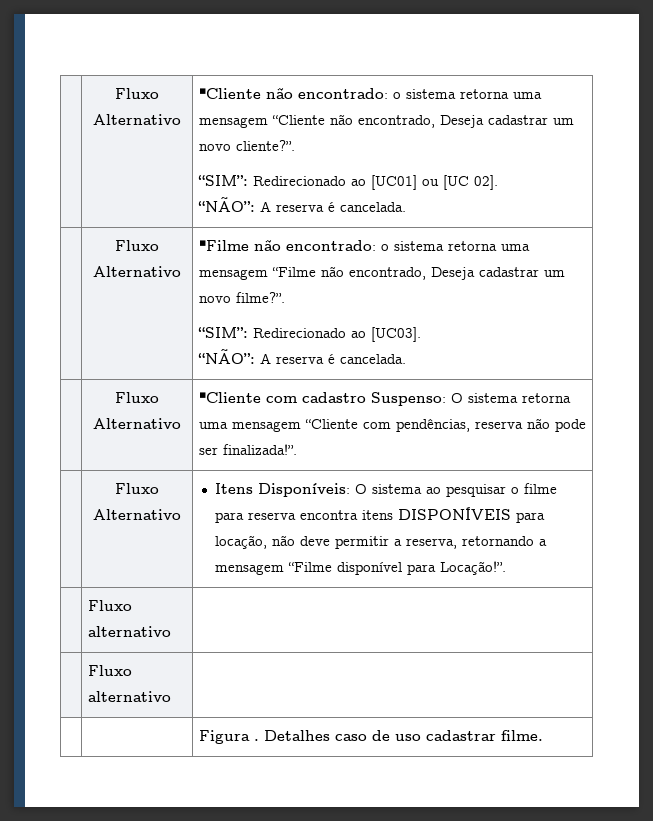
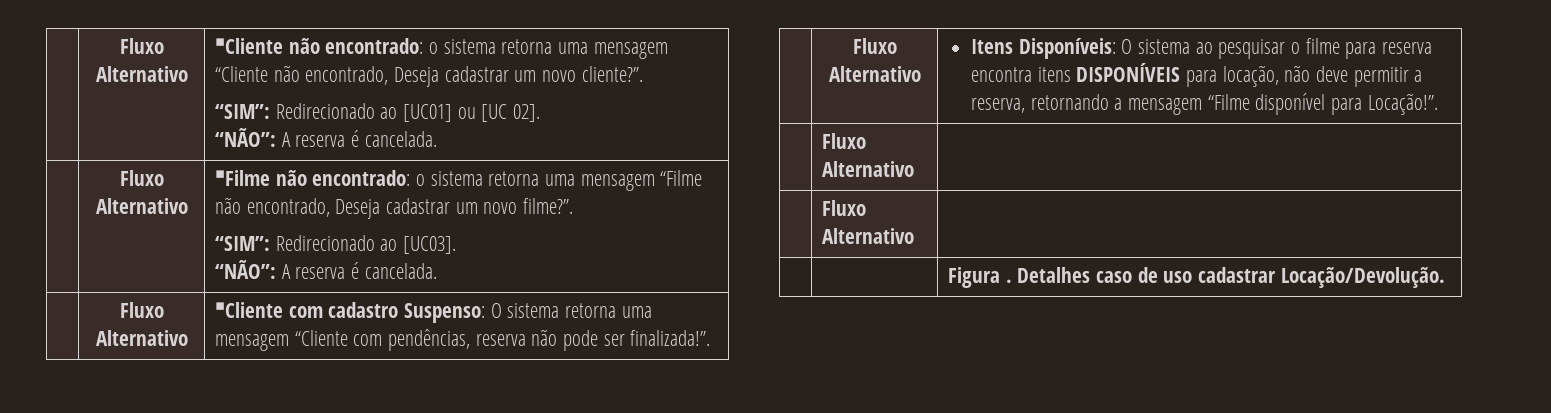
[87,626,171,637] [87,665,132,676] [87,691,171,702] alternativo | // | Fluxo alternativo -> [821,161,914,177] [821,200,866,216] [821,228,914,244] Alternativo | // | Fluxo Alternativo
[500,730,543,741] filme. -> [1280,267,1445,288] Locação/Devolução.

